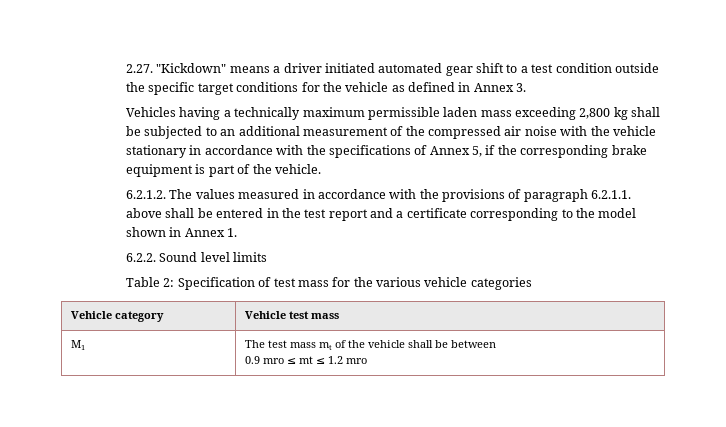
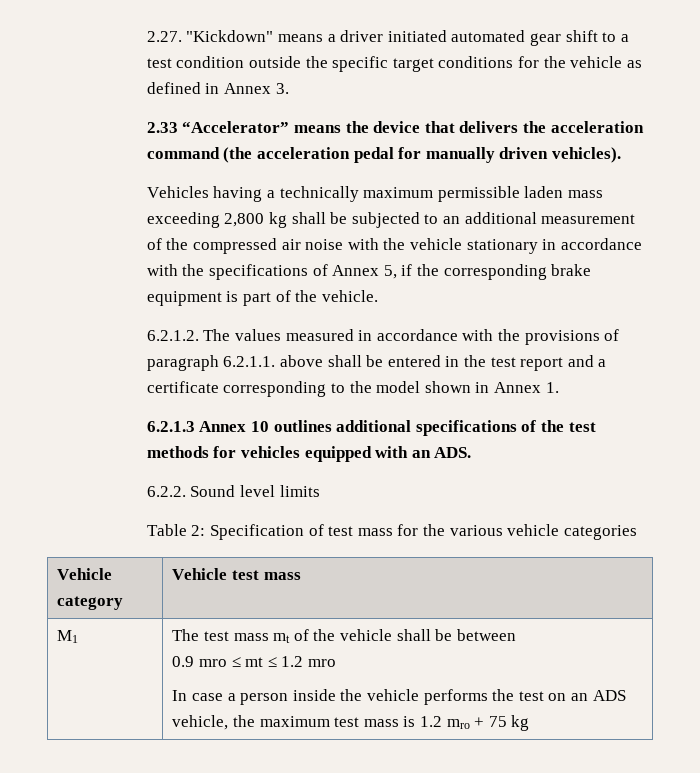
(527, 87) none -> [146,121,644,133] [146,147,621,163] // 2.33 “Accelerator” means the device that delivers the acceleration command (the acceleration pedal for manually driven vehicles).
(238, 232) none -> [146,420,596,436] [146,446,472,462] // 6.2.1.3 Annex 10 outlines additional specifications of the test methods for vehicles equipped with an ADS.
(367, 361) none -> [172,689,626,705] [172,715,530,731] // In case a person inside the vehicle performs the test on an ADS vehicle, the maximum test mass is 1.2 mro + 75 kg

